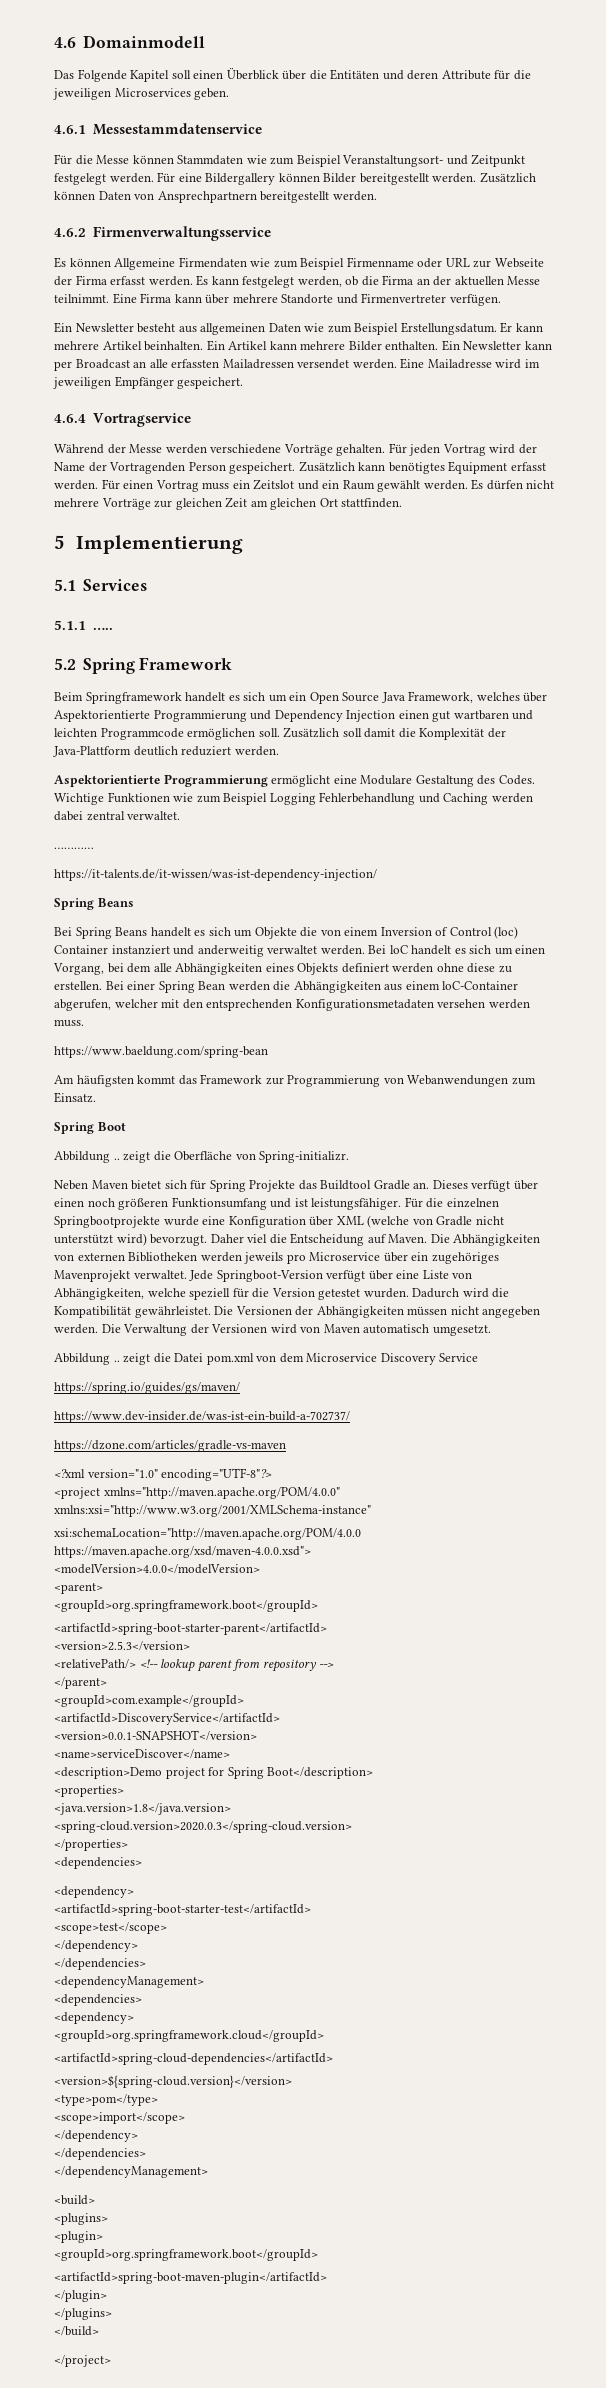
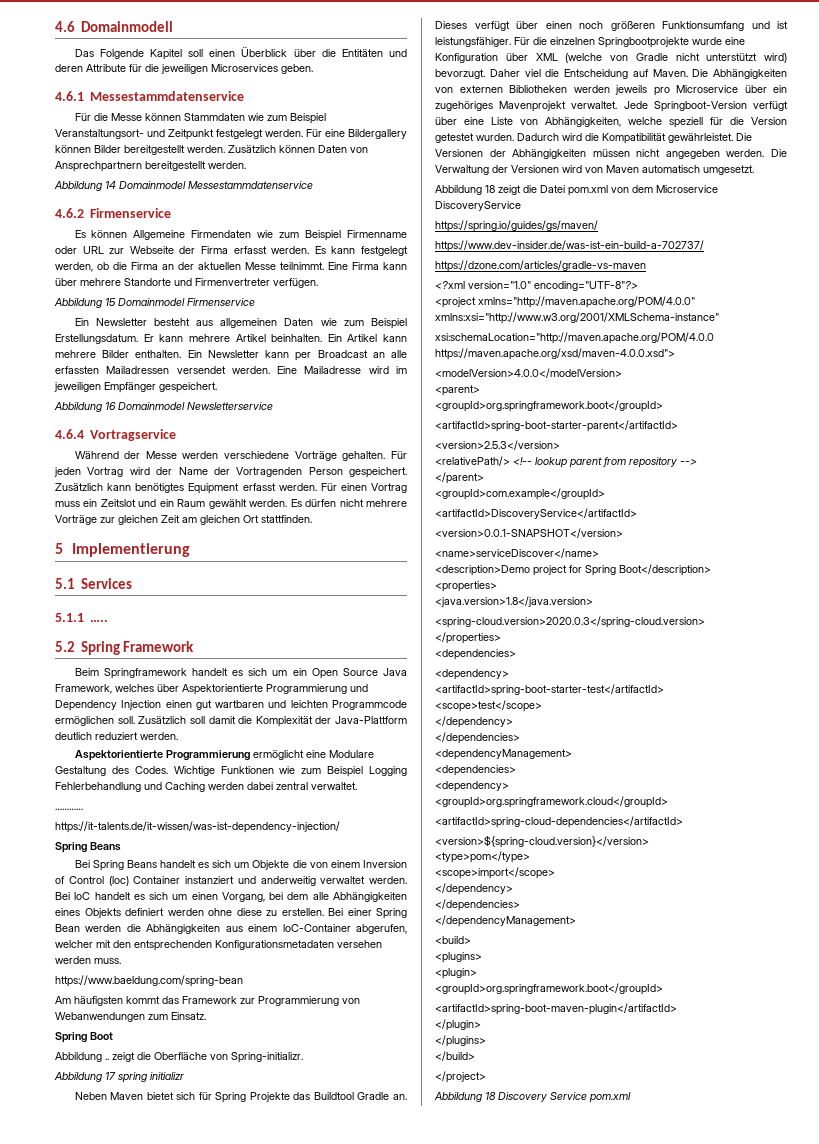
(377, 196) none -> [54,181,313,191] // Abbildung 14 Domainmodel Messestammdatenservice
[92,226,271,241] Firmenverwaltungsservice -> [89,208,171,218] Firmenservice
(501, 300) none -> [54,298,255,308] // Abbildung 15 Domainmodel Firmenservice
(244, 383) none -> [54,402,273,412] // Abbildung 16 Domainmodel Newsletterservice
(350, 1157) none -> [54,1072,184,1083] // Abbildung 17 spring initializr
[113,1360,120,1362] .. -> [485,185,495,193] 18
[380,1353,479,1365] Discovery Service -> [435,201,521,211] DiscoveryService
(111, 2361) none -> [434,1092,631,1103] // Abbildung 18 Discovery Service pom.xml

